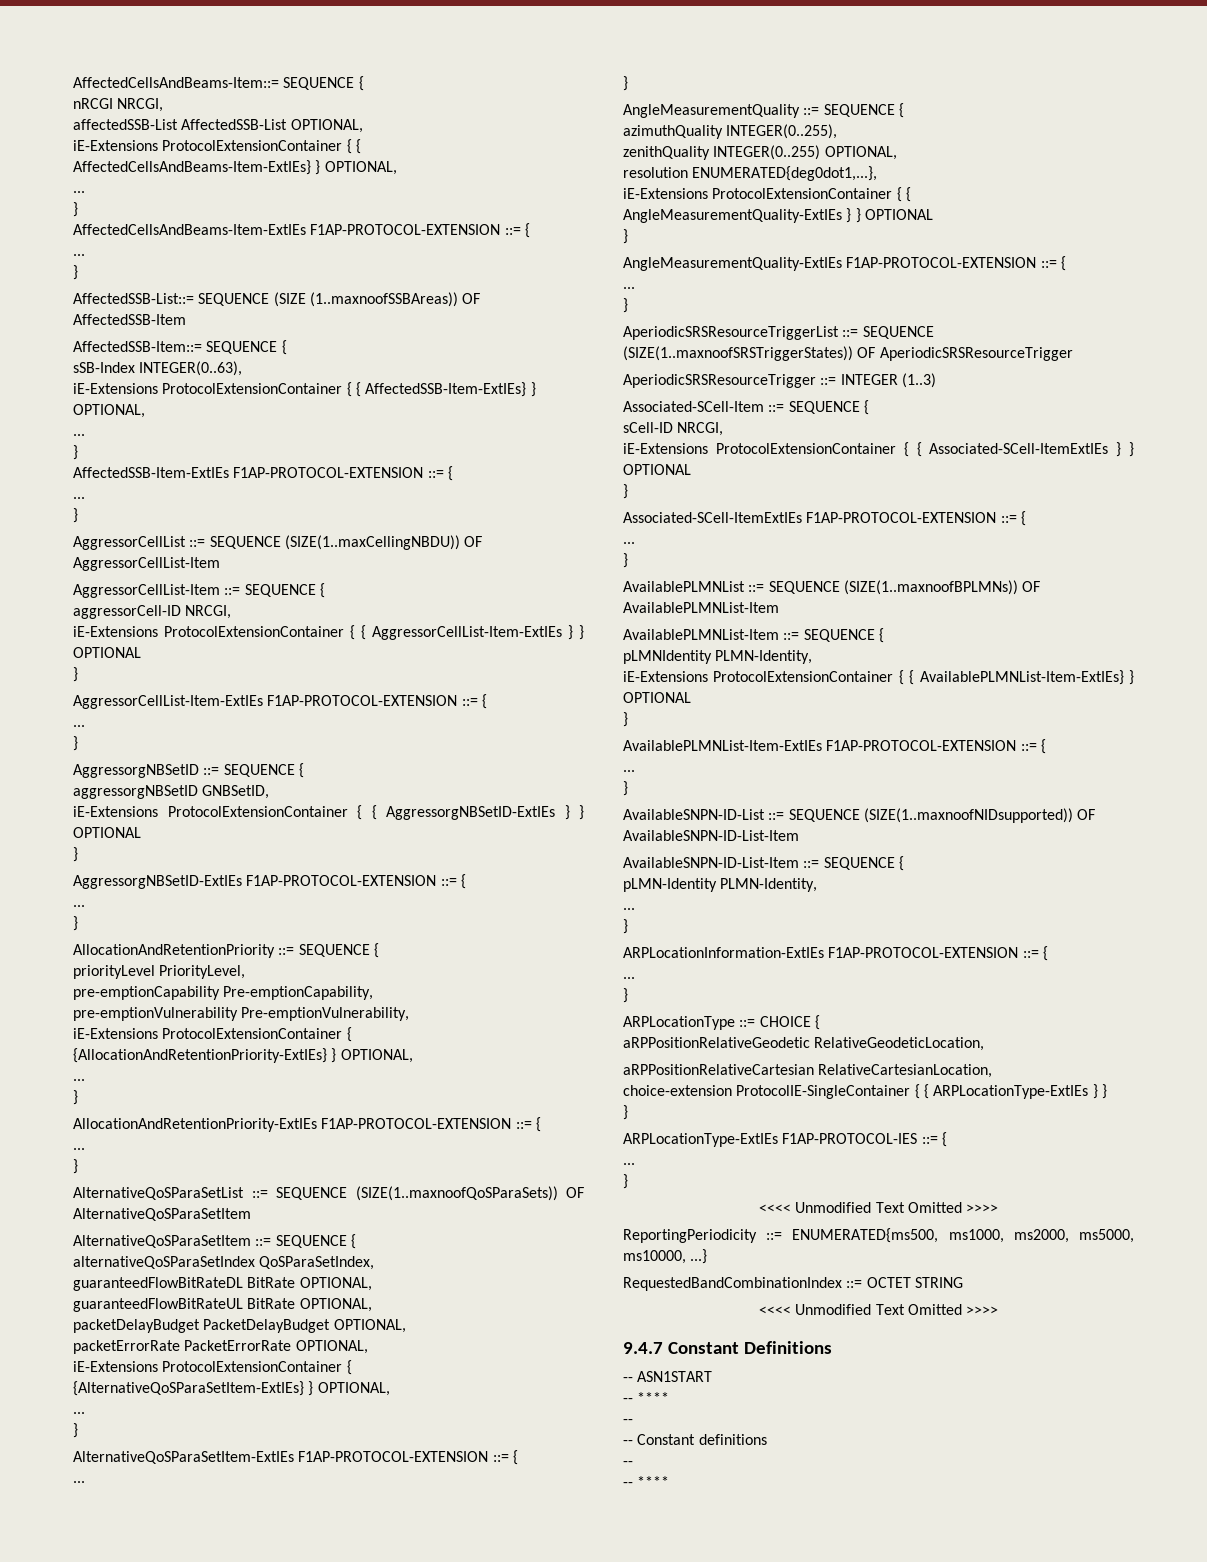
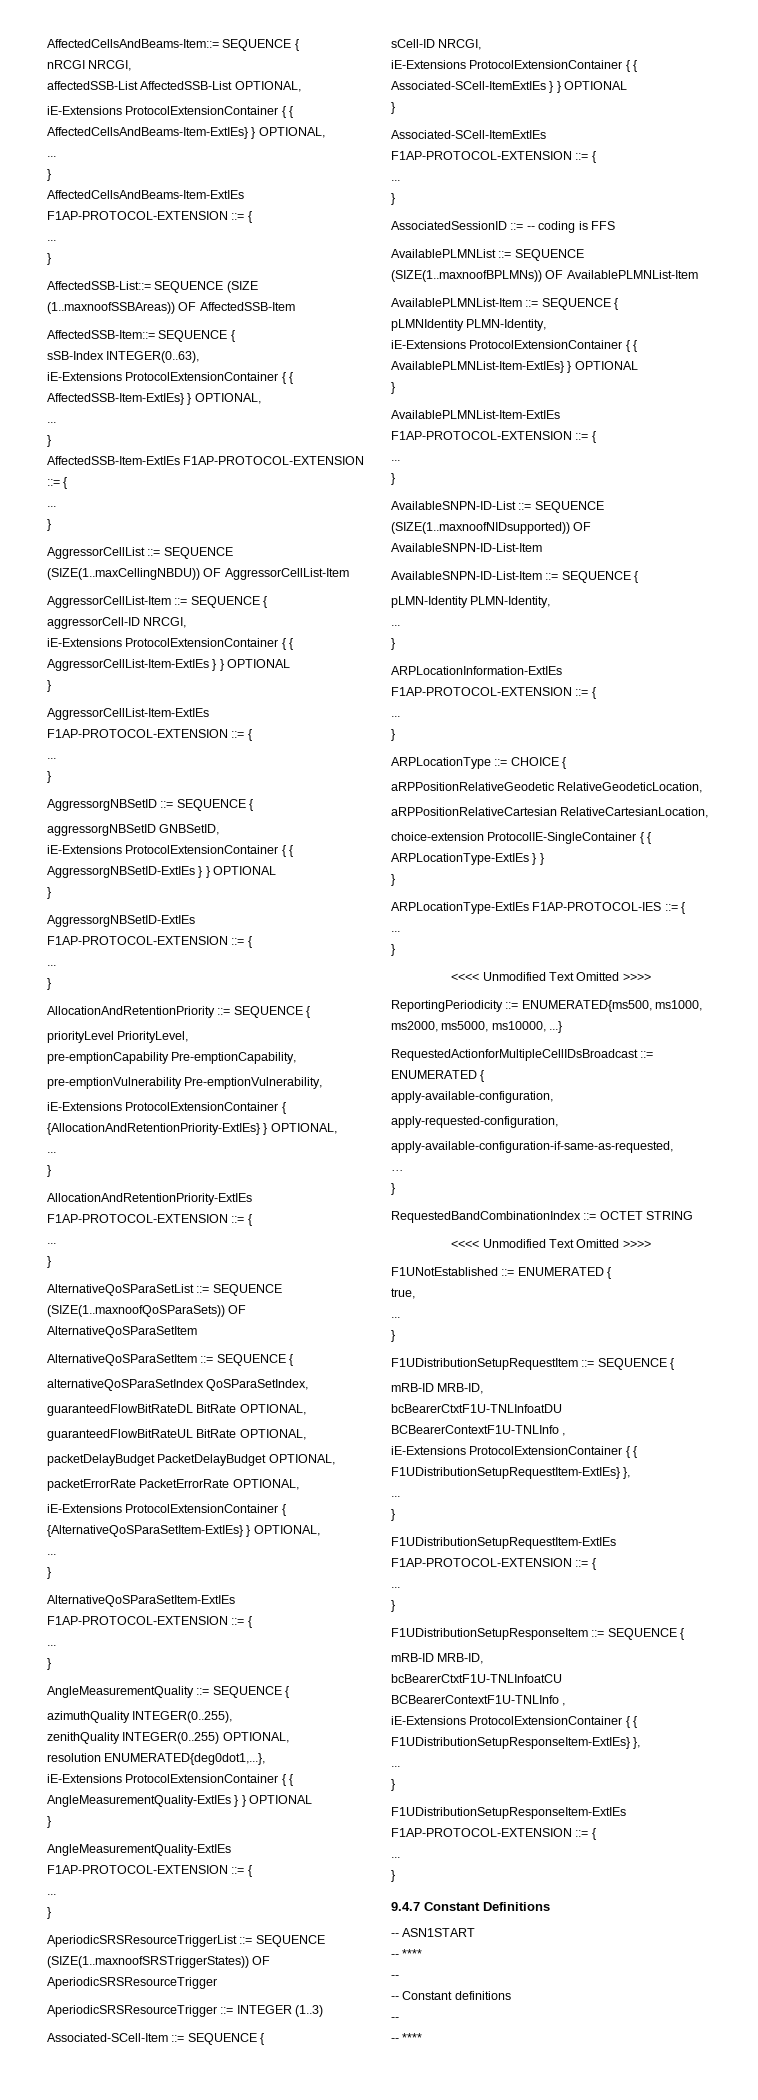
(628, 560) none -> [391,221,615,233] // AssociatedSessionID ::= -- coding is FFS
(708, 1256) none -> [391,1049,654,1061] [391,1070,485,1082] [391,1091,553,1103] [391,1116,558,1128] [391,1141,673,1153] [391,1170,404,1171] [391,1183,395,1195] // RequestedActionforMultipleCellIDsBroadcast ::= ENUMERATED { // apply-available-configuration, // apply-requested-configuration, // apply-available-configuration-if-same-as-requested, // … // }
(999, 1310) none -> [391,1267,612,1279] [391,1288,415,1299] [391,1317,400,1318] [391,1330,395,1342] [391,1358,675,1370] [391,1383,484,1394] [391,1404,562,1413] [391,1425,566,1436] [391,1446,638,1458] [391,1467,631,1479] [391,1496,400,1497] [391,1509,395,1521] [391,1537,616,1549] [391,1558,596,1570] [391,1587,400,1588] [391,1600,395,1612] [391,1628,685,1640] [391,1653,484,1664] [391,1674,562,1683] [391,1695,566,1706] [391,1716,638,1728] [391,1737,641,1749] [391,1766,400,1767] [391,1779,395,1791] [391,1807,626,1819] [391,1828,596,1840] [391,1857,400,1858] [391,1870,395,1882] // F1UNotEstablished ::= ENUMERATED { // true, // ... // } // F1UDistributionSetupRequestItem ::= SEQUENCE { // mRB-ID MRB-ID, // bcBearerCtxtF1U-TNLInfoatDU BCBearerContextF1U-TNLInfo , // iE-Extensions ProtocolExtensionContainer { { F1UDistributionSetupRequestItem-ExtIEs} }, // ... // } // F1UDistributionSetupRequestItem-ExtIEs F1AP-PROTOCOL-EXTENSION ::= { // ... // } // F1UDistributionSetupResponseItem ::= SEQUENCE { // mRB-ID MRB-ID, // bcBearerCtxtF1U-TNLInfoatCU BCBearerContextF1U-TNLInfo , // iE-Extensions ProtocolExtensionContainer { { F1UDistributionSetupResponseItem-ExtIEs} }, // ... // } // F1UDistributionSetupResponseItem-ExtIEs F1AP-PROTOCOL-EXTENSION ::= { // ... // }

